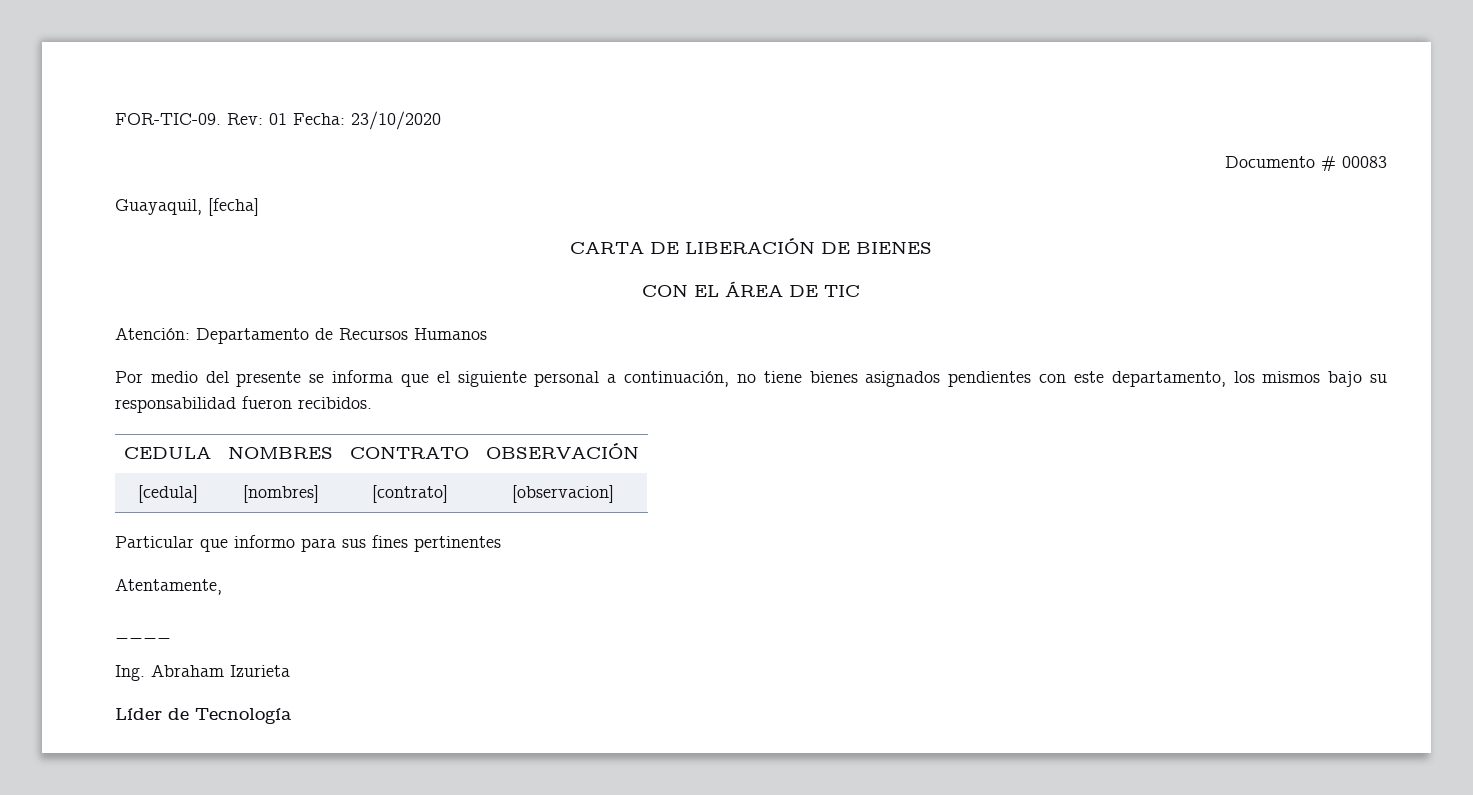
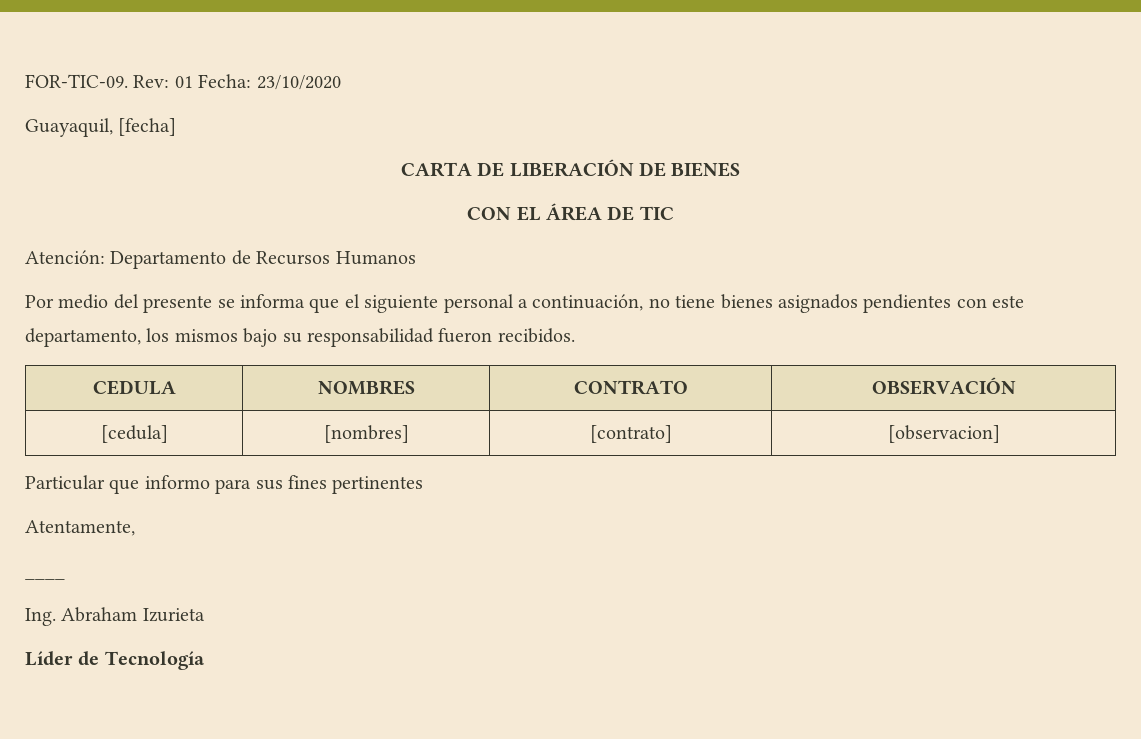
[1225,155,1387,172] // Documento # 00083 -> (341, 82) none

